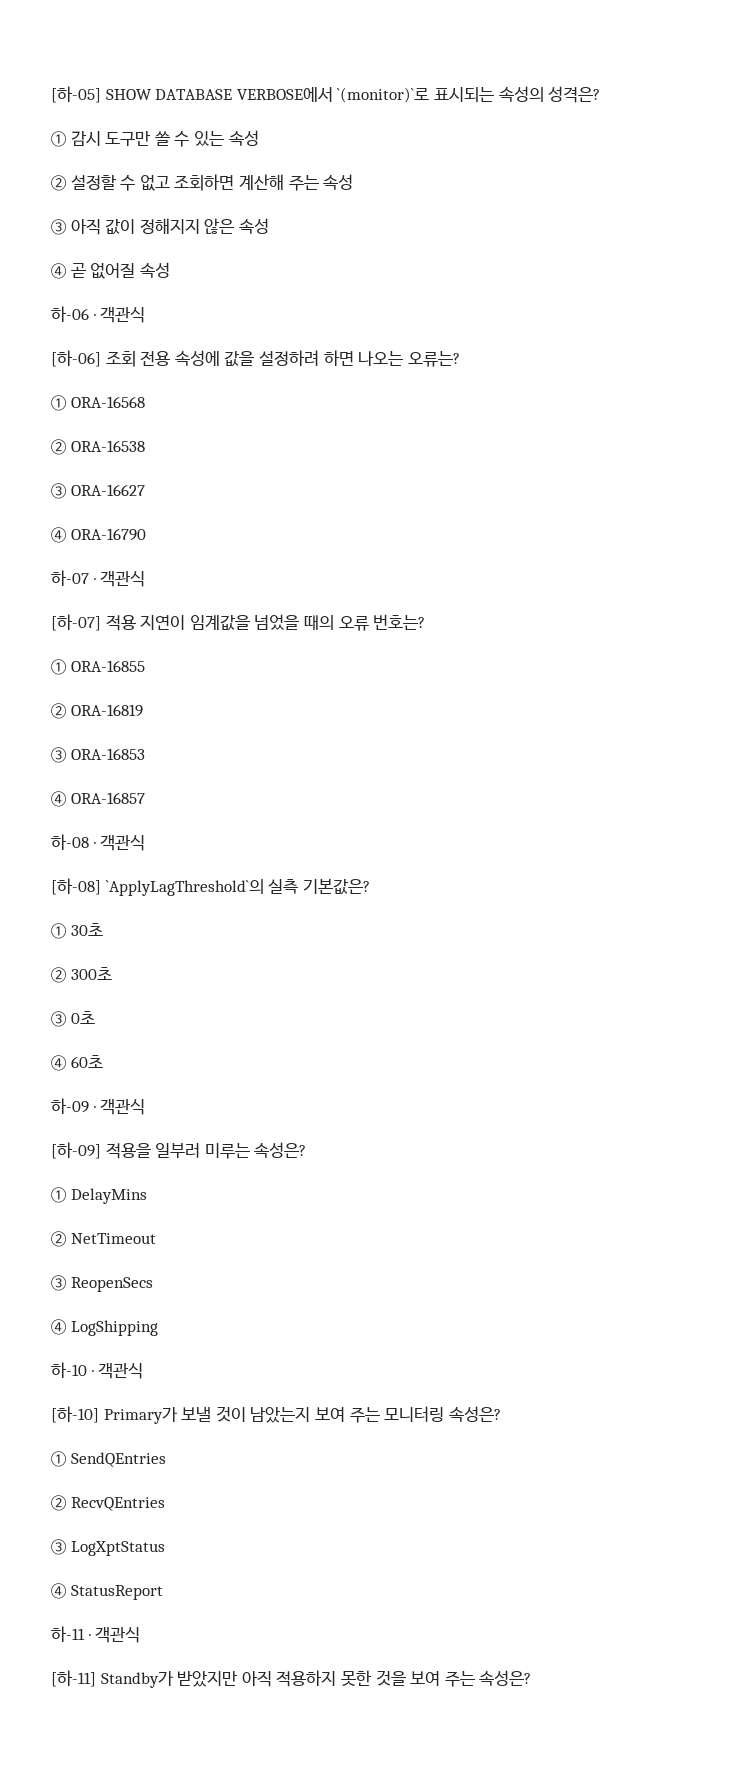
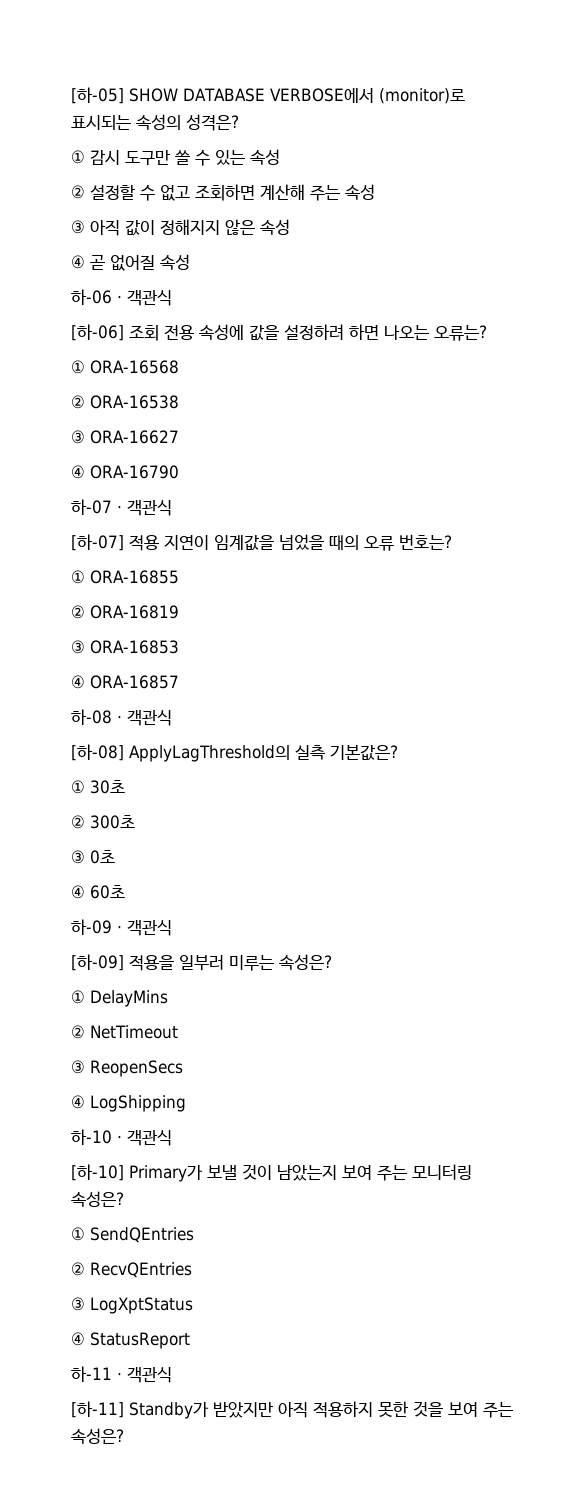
[337,87,430,103] `(monitor)`로 -> [378,88,465,104] (monitor)로
[105,879,264,896] `ApplyLagThreshold`의 -> [129,745,290,762] ApplyLagThreshold의

